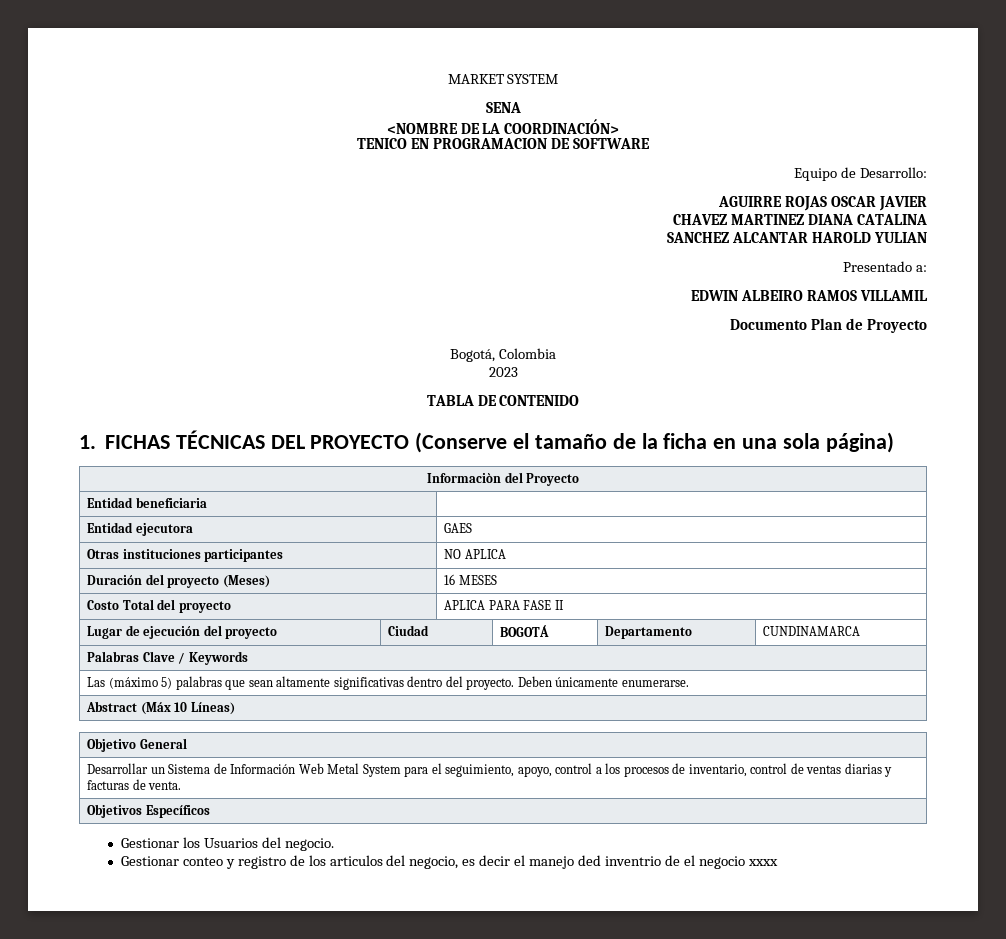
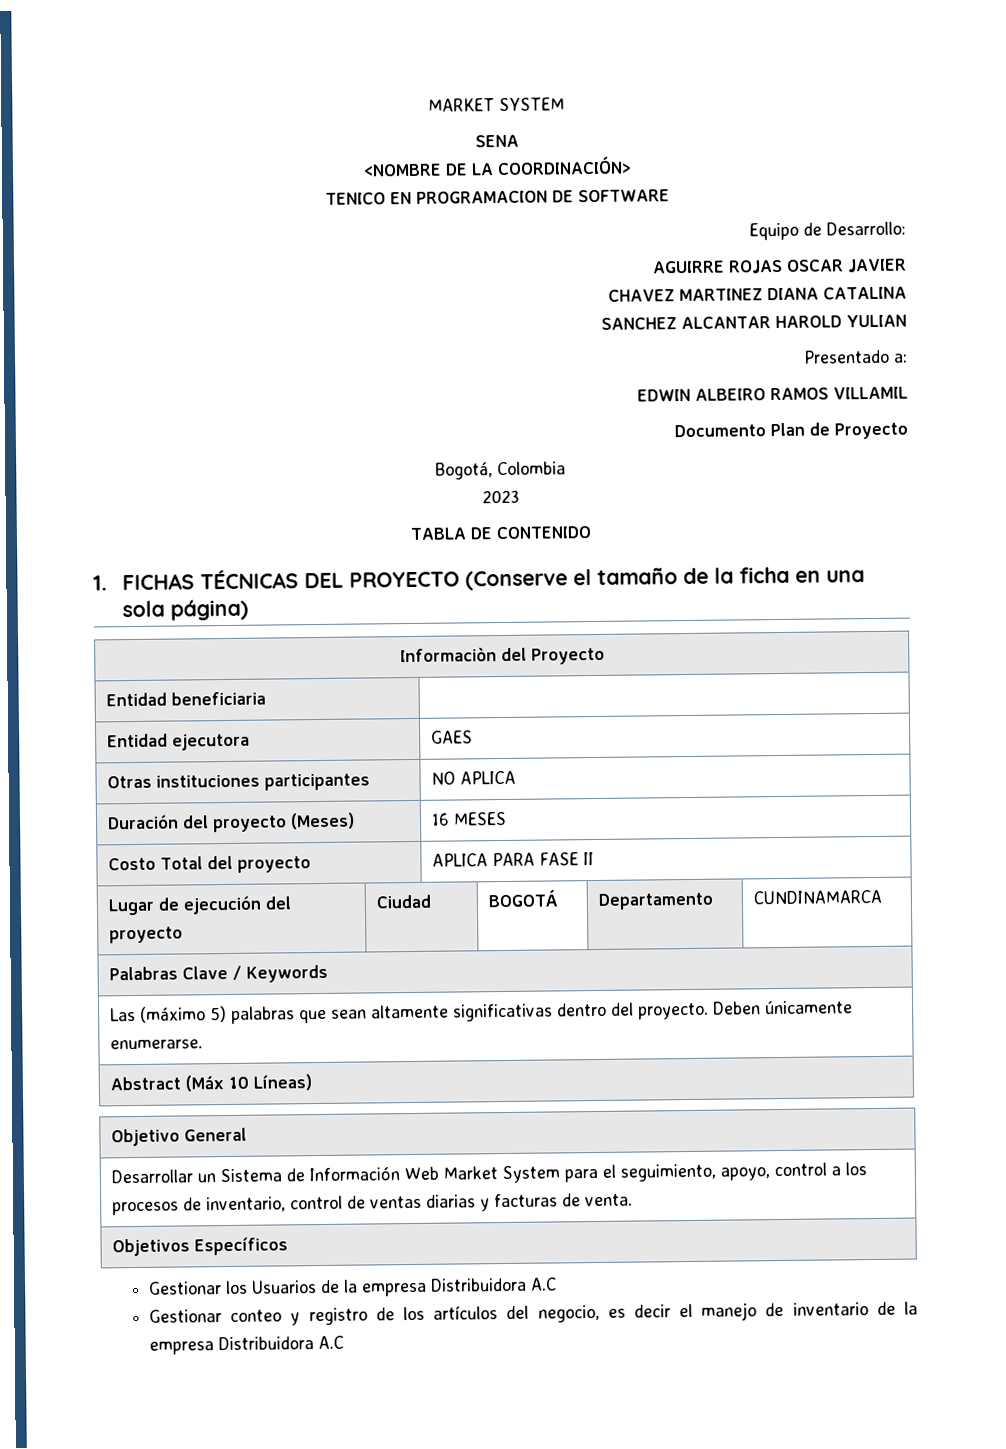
[327,763,360,774] Metal -> [442,1166,498,1180] Market
[261,837,334,851] del negocio. -> [321,1277,558,1297] de la empresa Distribuidora A.C
[329,855,383,866] articulos -> [433,1305,499,1320] artículos
[577,855,778,869] ded inventrio de el negocio xxxx -> [765,1301,919,1317] [149,1335,345,1355] de inventario de la empresa Distribuidora A.C

